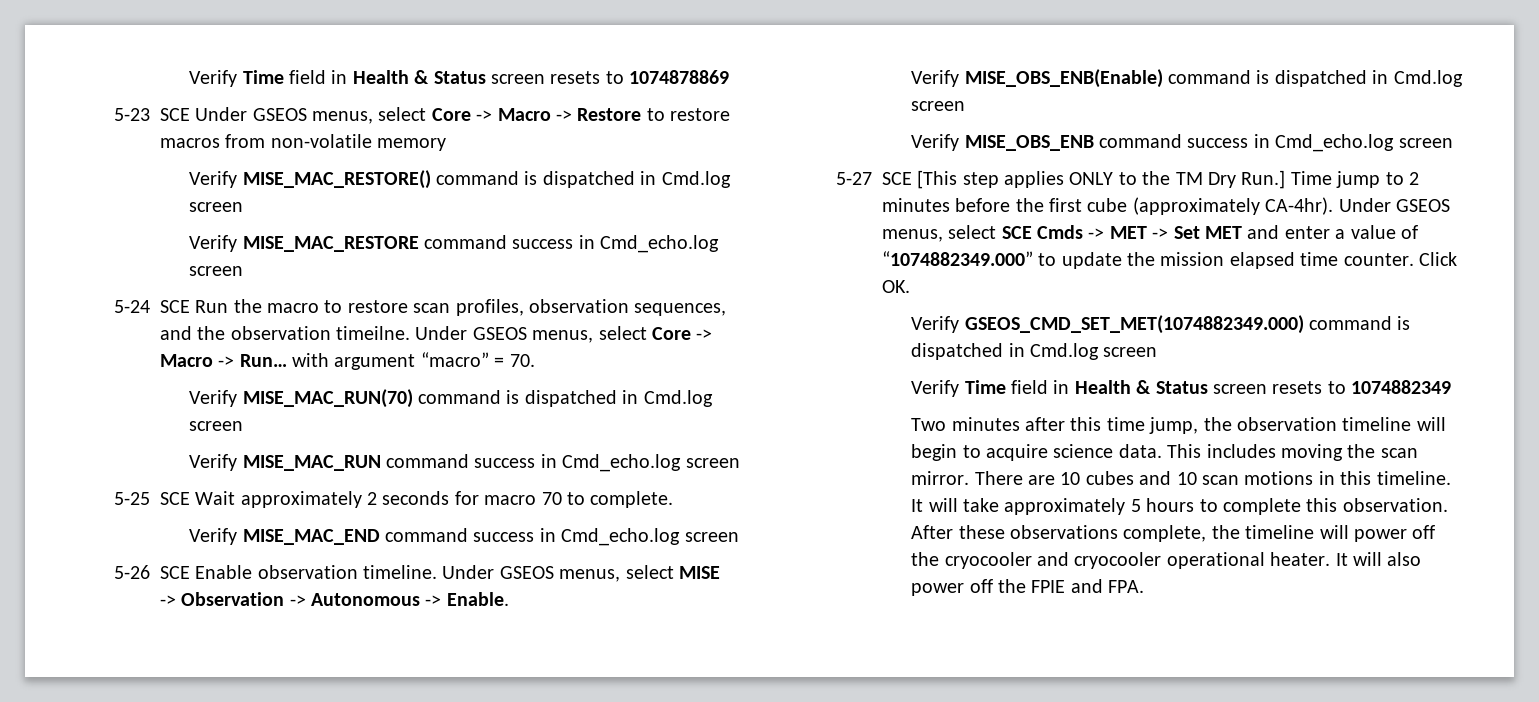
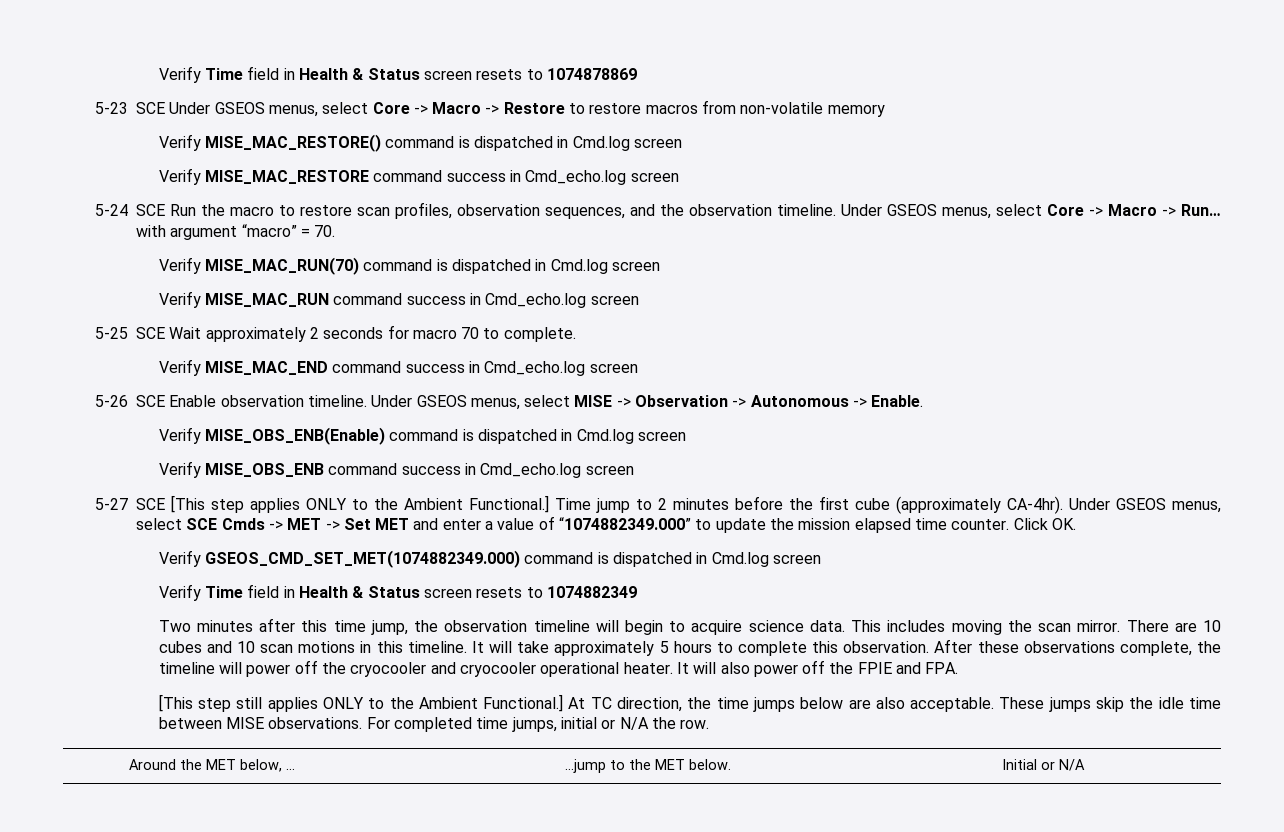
[335,326,410,340] timeilne. -> [776,204,836,216] timeline.
[1175,170,1286,189] TM Dry Run.] -> [403,495,549,513] Ambient Functional.]
(1145, 586) none -> [158,694,1221,712] [158,717,710,732] [128,759,295,772] [564,759,731,773] [1001,759,1085,771] // [This step still applies ONLY to the Ambient Functional.] At TC direction, the time jumps below are also acceptable. These jumps skip the idle time between MISE observations. For completed time jumps, initial or N/A the row. // Around the MET below, … | …jump to the MET below. | Initial or N/A

